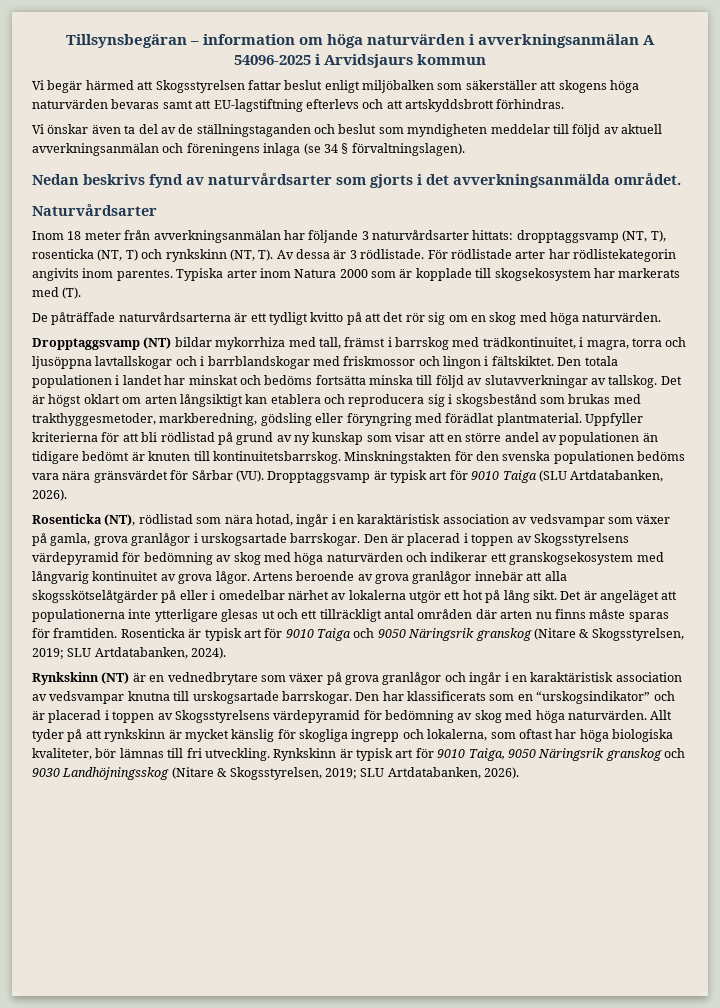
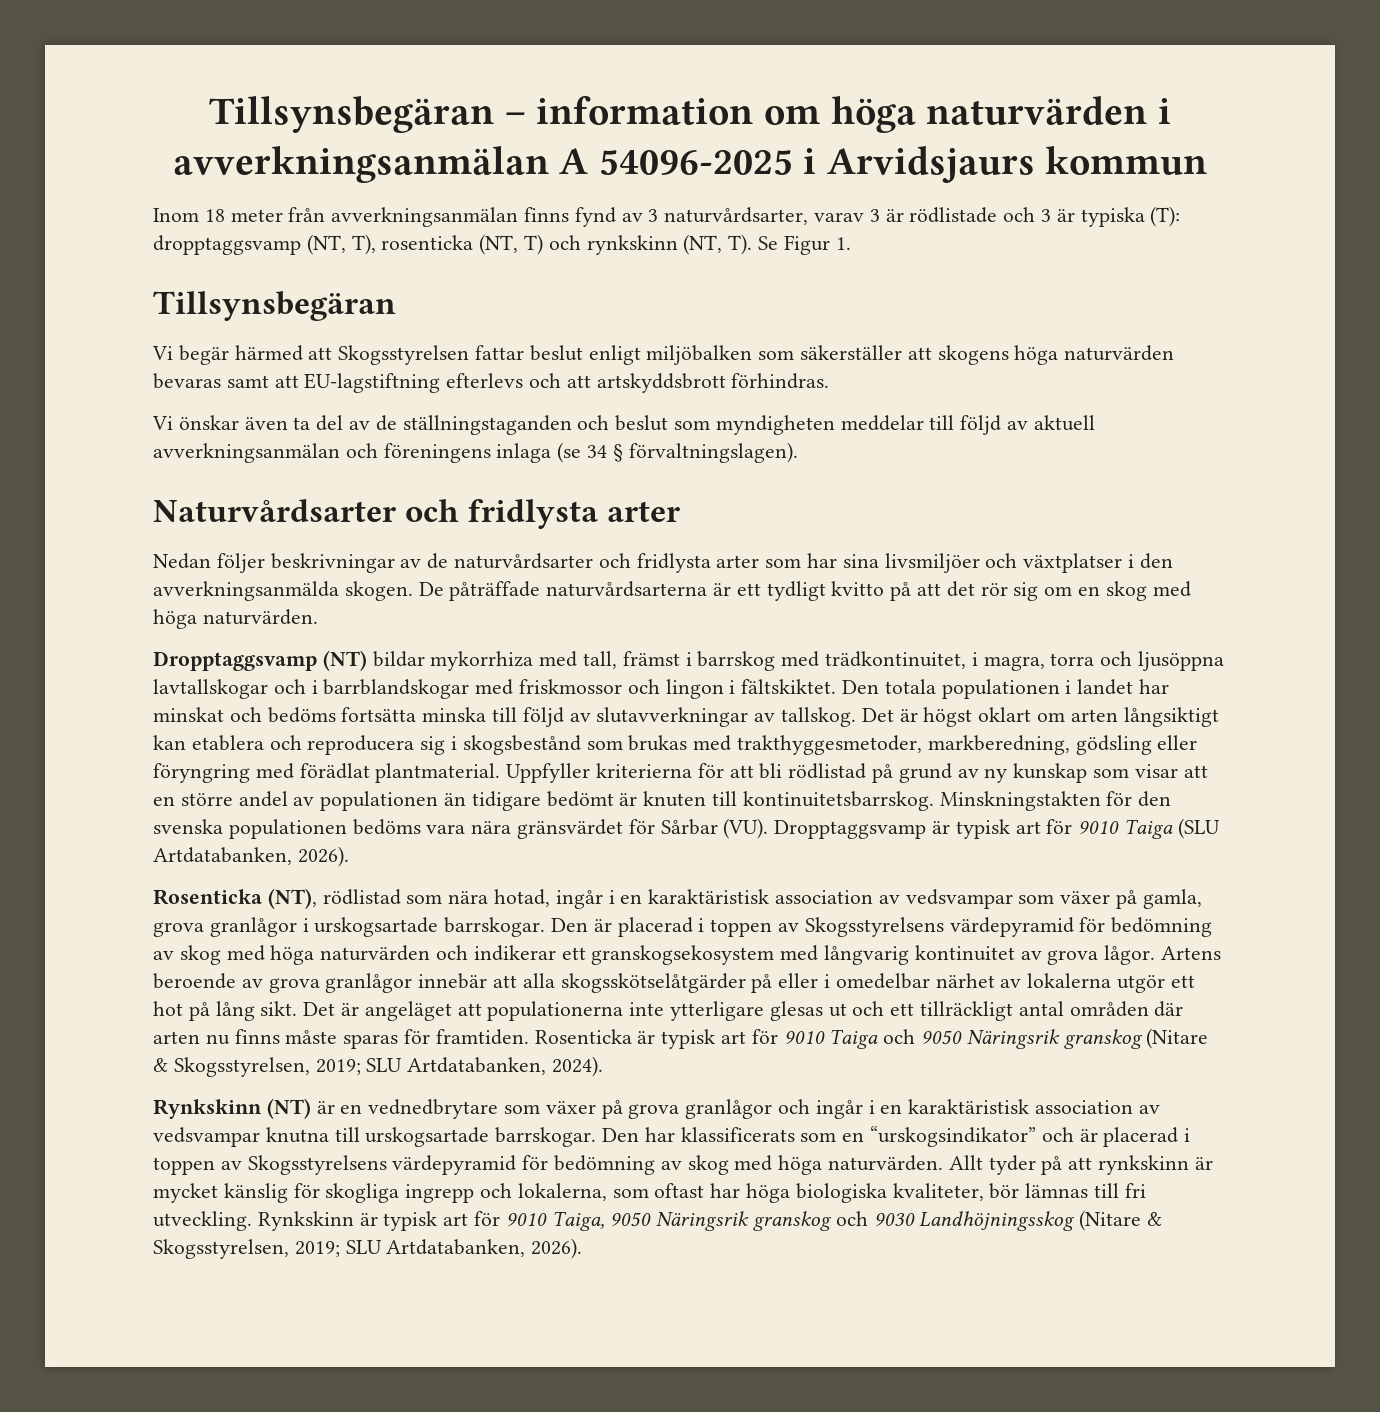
(487, 59) none -> [153,206,1181,227] [153,234,851,255] [153,291,396,321] // Inom 18 meter från avverkningsanmälan finns fynd av 3 naturvårdsarter, varav 3 är rödlistade och 3 är typiska (T): dropptaggsvamp (NT, T), rosenticka (NT, T) och rynkskinn (NT, T). Se Figur 1. // Tillsynsbegäran
[32,173,681,188] [32,204,157,216] [32,230,666,243] [32,249,676,262] [32,268,681,281] [32,287,82,299] Nedan beskrivs fynd av naturvårdsarter som gjorts i det avverkningsanmälda området. // Naturvårdsarter // Inom 18 meter från avverkningsanmälan har följande 3 naturvårdsarter hittats: dropptaggsvamp (NT, T), rosenticka (NT, T) och rynkskinn (NT, T). Av dessa är 3 rödlistade. För rödlistade arter har rödlistekategorin angivits inom parentes. Typiska arter inom Natura 2000 som är kopplade till skogsekosystem har markerats med (T). // -> [153,499,681,529] [153,553,1173,573] [153,581,413,601] Naturvårdsarter och fridlysta arter // Nedan följer beskrivningar av de naturvårdsarter och fridlysta arter som har sina livsmiljöer och växtplatser i den avverkningsanmälda skogen.

